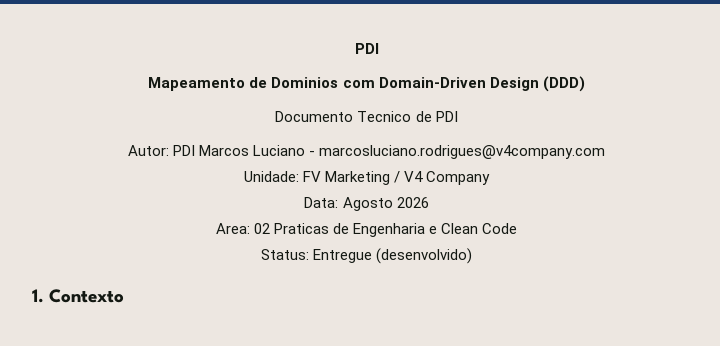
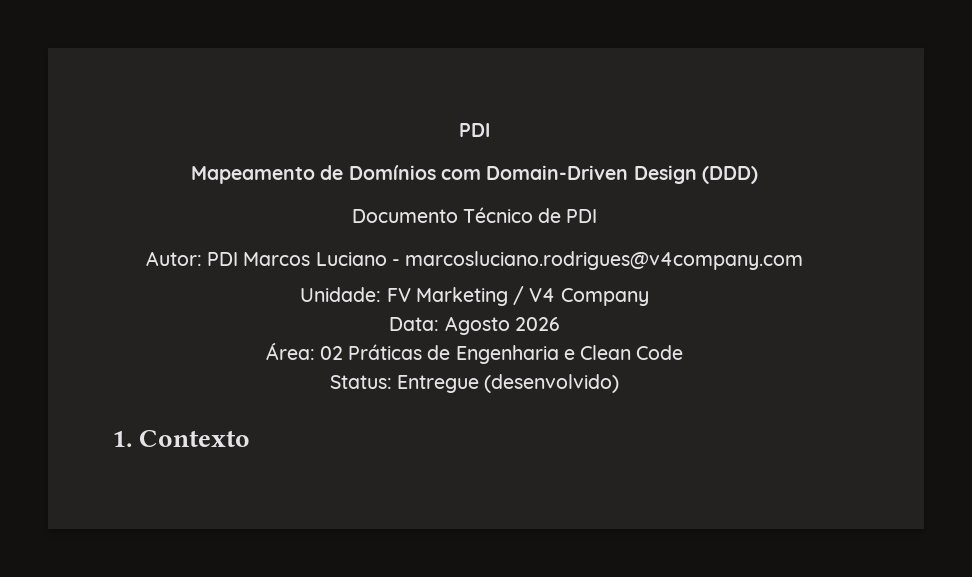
[271,77,339,88] Dominios -> [348,165,436,180] Domínios
[357,111,412,122] Tecnico -> [462,207,533,223] Técnico
[215,223,329,234] Area: 02 Praticas -> [265,343,423,360] Área: 02 Práticas

